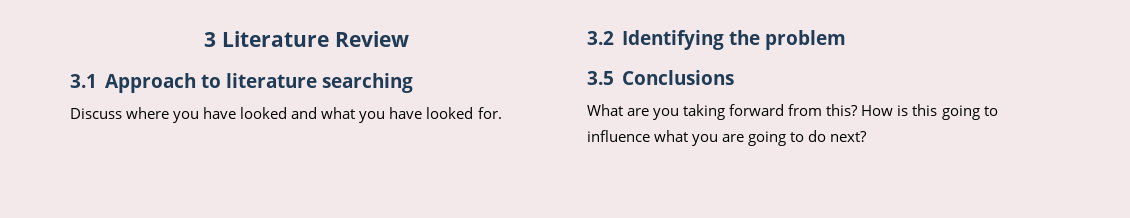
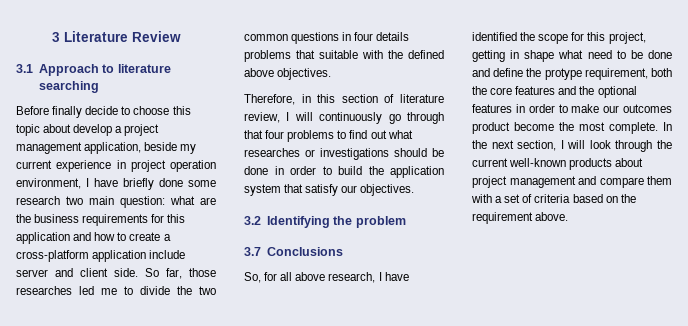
[70,107,502,123] Discuss where you have looked and what you have looked for. -> [16,106,191,118] [16,124,160,136] [16,142,197,154] [16,160,216,172] [16,178,216,190] [16,196,216,208] [16,214,186,226] [16,232,171,244] [16,250,186,262] [16,268,216,279] [16,286,216,295] [244,32,410,44] [244,50,444,62] [244,68,332,80] [244,94,444,105] [244,112,444,124] [244,130,413,142] [244,148,444,160] [244,166,444,178] [244,184,415,196] Before finally decide to choose this topic about develop a project management application, beside my current experience in project operation environment, I have briefly done some research two main question: what are the business requirements for this application and how to create a cross-platform application include server and client side. So far, those researches led me to divide the two common questions in four details problems that suitable with the defined above objectives. // Therefore, in this section of literature review, I will continuously go through that four problems to find out what researches or investigations should be done in order to build the application system that satisfy our objectives.
[587,71,614,85] 3.5 -> [244,247,261,256] 3.7
[587,104,998,120] [587,130,868,146] What are you taking forward from this? How is this going to influence what you are going to do next? -> [244,272,409,283] [472,32,646,44] [472,50,672,62] [472,68,672,80] [472,86,637,98] [472,104,672,113] [472,122,672,134] [472,140,672,152] [472,158,644,170] [472,176,672,188] [471,194,636,203] [472,212,569,224] So, for all above research, I have identified the scope for this project, getting in shape what need to be done and define the protype requirement, both the core features and the optional features in order to make our outcomes product become the most complete. In the next section, I will look through the current well-known products about project management and compare them with a set of criteria based on the requirement above.

